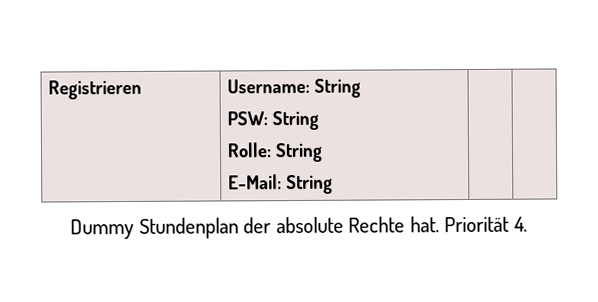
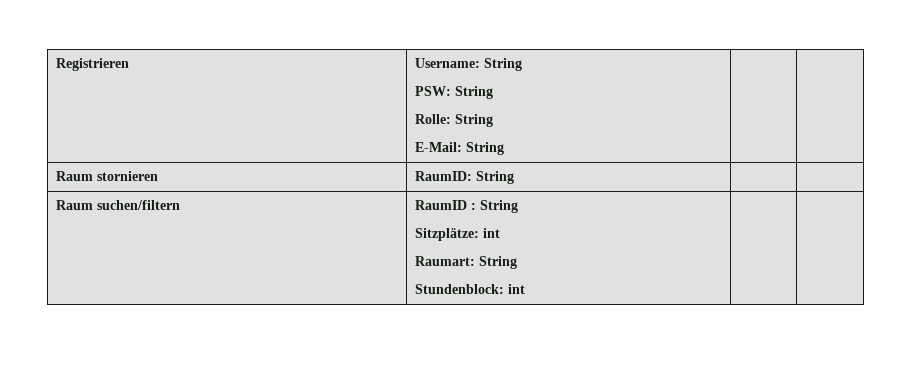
[70,216,528,240] // Dummy Stundenplan der absolute Rechte hat. Priorität 4. -> [56,171,159,181] [415,171,515,184] [56,200,181,210] [415,200,519,213] [415,228,501,241] [415,256,518,269] [415,284,526,294] // Raum stornieren | RaumID: String | | // Raum suchen/filtern | RaumID : String // Sitzplätze: int // Raumart: String // Stundenblock: int | |

